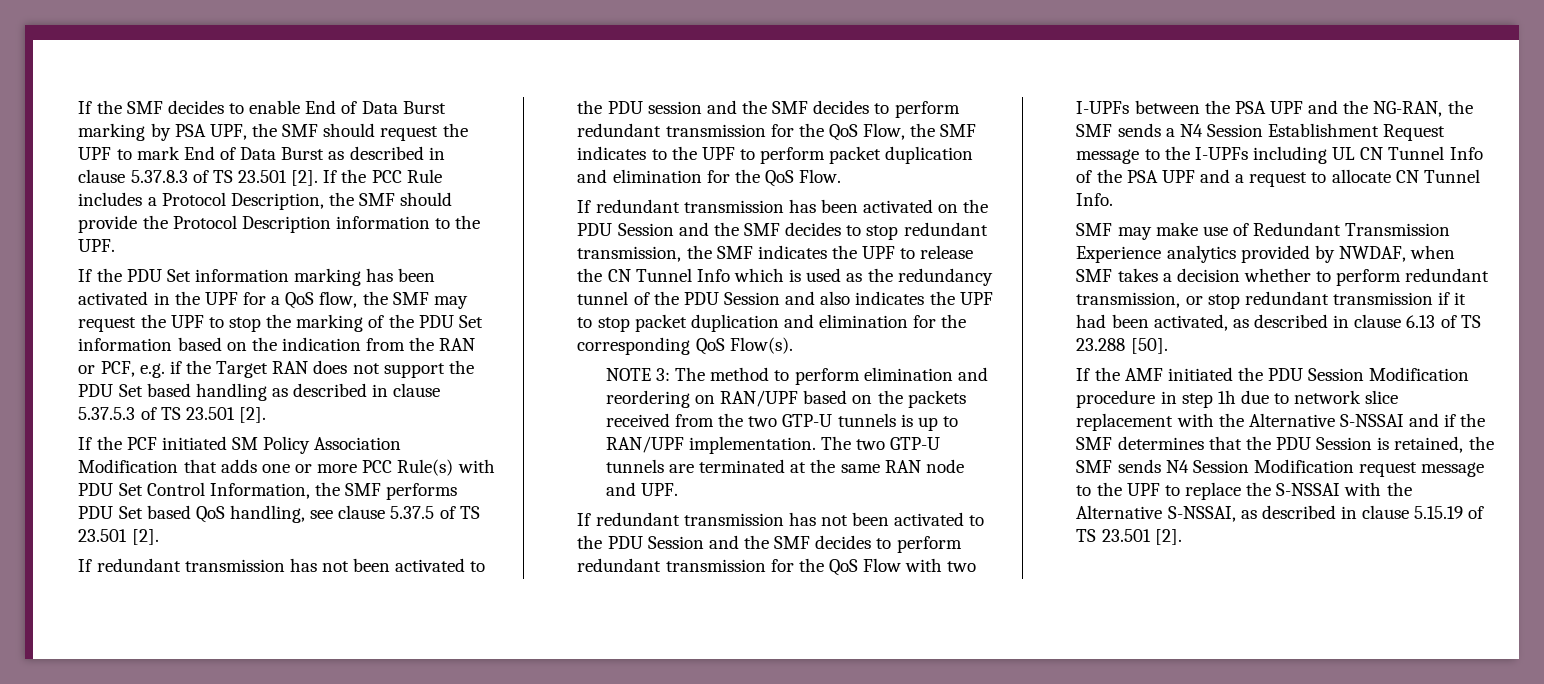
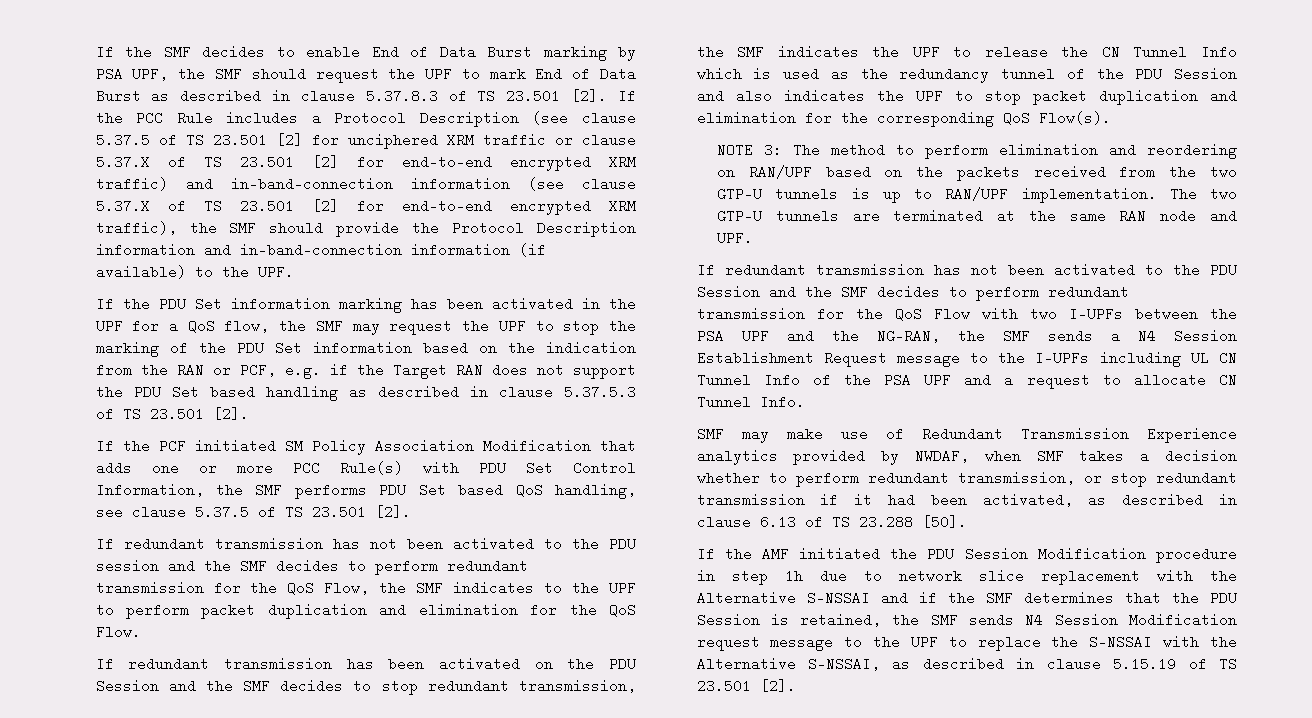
[230,193,324,210] Description, -> [419,111,637,127] [95,133,637,149] [95,155,637,171] [95,177,637,191] [95,199,637,215] [95,221,177,235] Description (see clause 5.37.5 of TS 23.501 [2] for unciphered XRM traffic or clause 5.37.X of TS 23.501 [2] for end-to-end encrypted XRM traffic) and in-band-connection information (see clause 5.37.X of TS 23.501 [2] for end-to-end encrypted XRM traffic),
(430, 222) none -> [203,243,546,257] [95,265,186,279] and in-band-connection information (if available)

